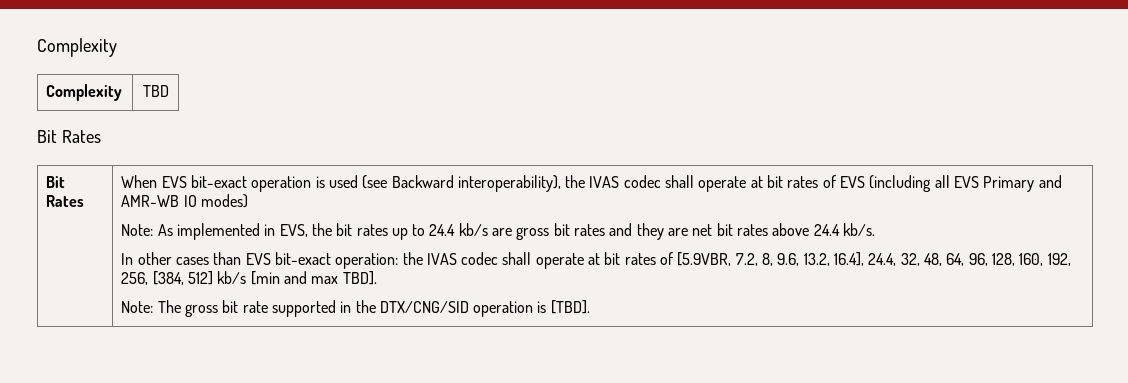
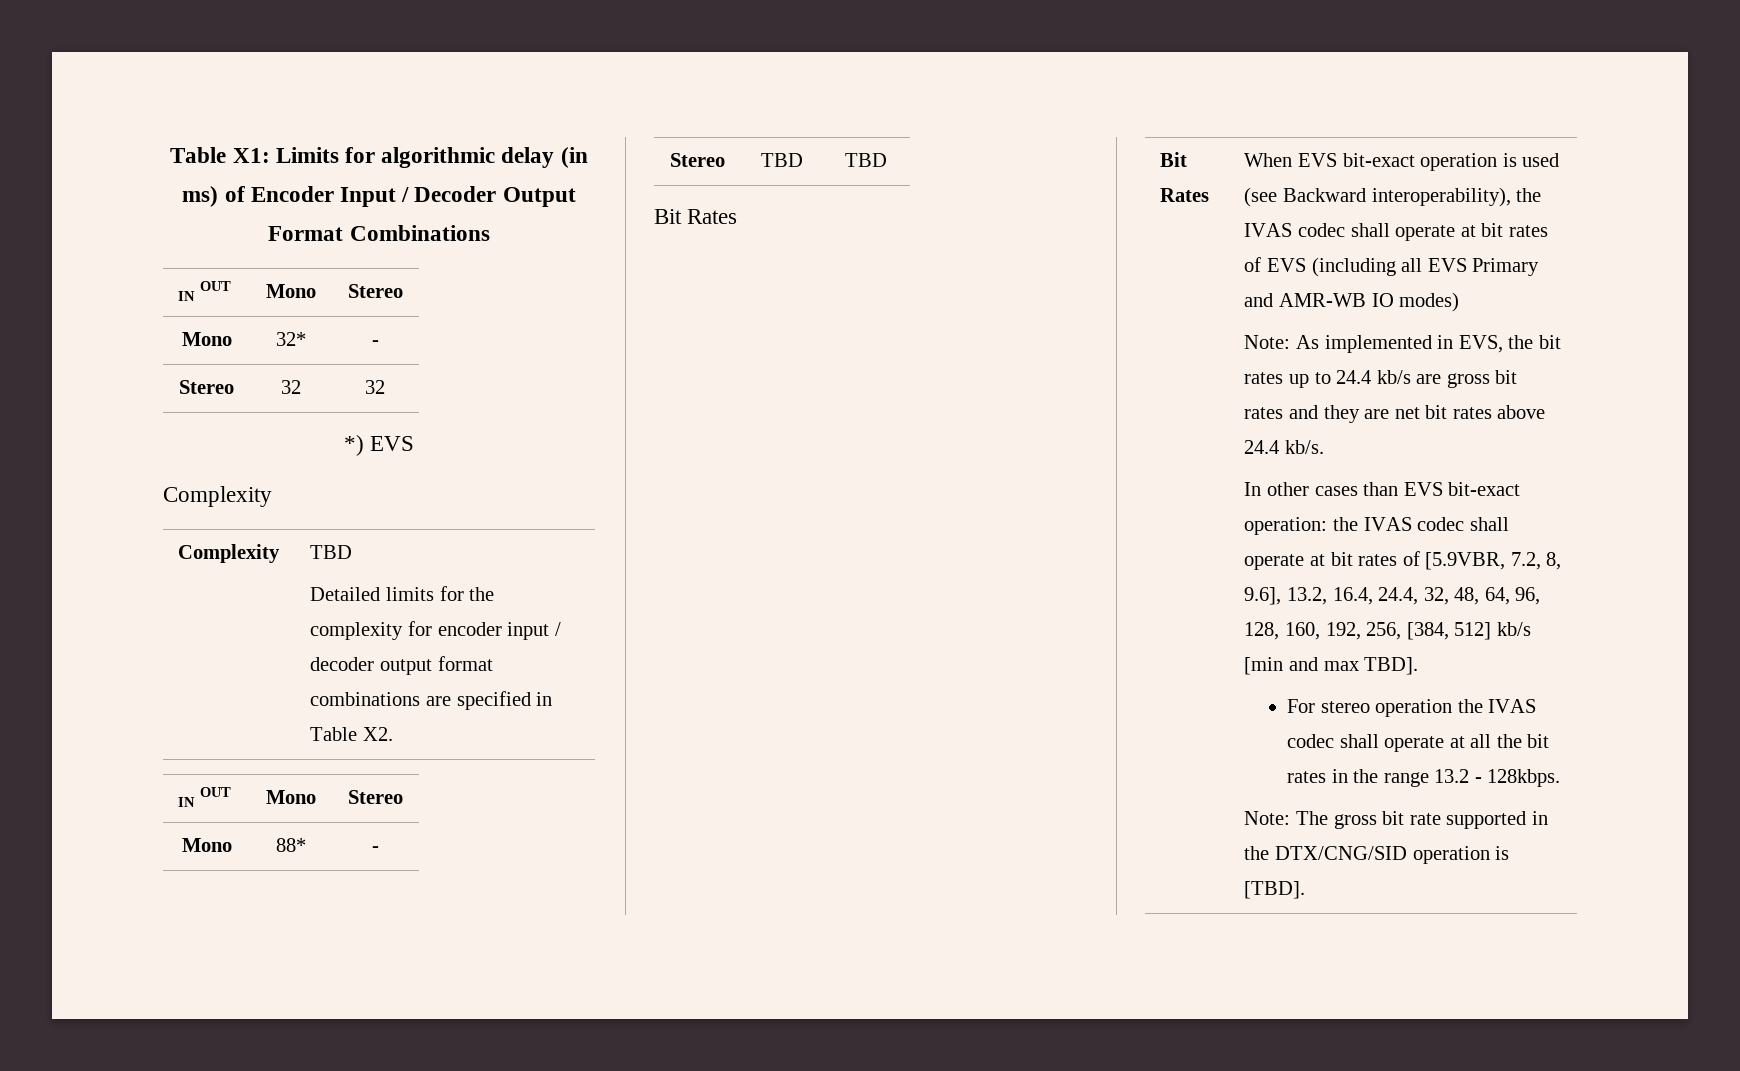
[37,38,117,57] [46,84,123,101] Complexity // Complexity -> [170,147,588,168] [182,186,576,207] [268,225,490,241] [178,291,196,301] [200,281,232,291] [265,284,316,298] [347,284,403,298] [181,332,232,346] [275,332,306,346] [371,340,379,346] [179,380,234,394] [280,380,301,394] [365,380,385,394] [343,435,415,456] [163,486,272,507] [178,544,281,563] [310,545,353,559] [310,586,495,601] [310,621,561,640] [310,656,493,675] [310,691,553,710] [310,727,394,741] [178,797,196,807] [200,787,232,797] [265,790,316,804] [347,790,403,804] [181,838,232,852] [275,838,306,852] [371,846,379,852] [670,153,725,167] [760,153,803,167] Table X1: Limits for algorithmic delay (in ms) of Encoder Input / Decoder Output Format Combinations // IN OUT | Mono | Stereo // Mono | 32* | - // Stereo | 32 | 32 // *) EVS // Complexity // Complexity | TBD // Detailed limits for the complexity for encoder input / decoder output format combinations are specified in Table X2. // IN OUT | Mono | Stereo // Mono | 88* | - // Stereo | TBD
[777,252,864,266] 9.6, 13.2, 16.4], -> [1244,587,1373,605] 9.6], 13.2, 16.4,
(377, 278) none -> [1286,699,1537,717] [1286,734,1550,752] [1286,769,1561,787] // For stereo operation the IVAS codec shall operate at all the bit rates in the range 13.2 - 128kbps.

